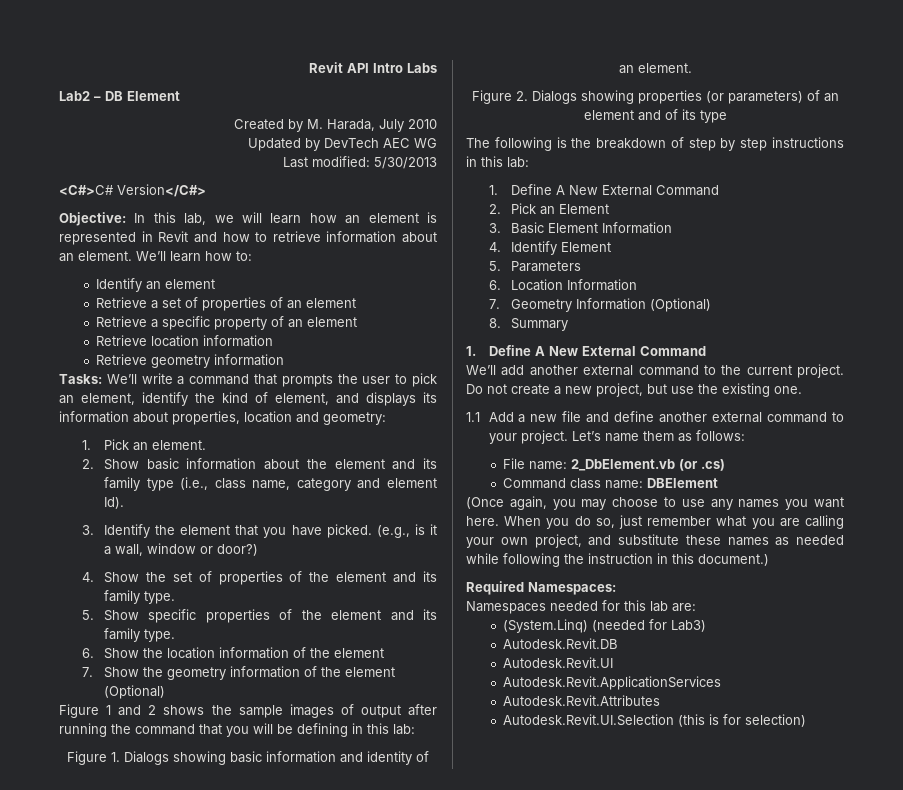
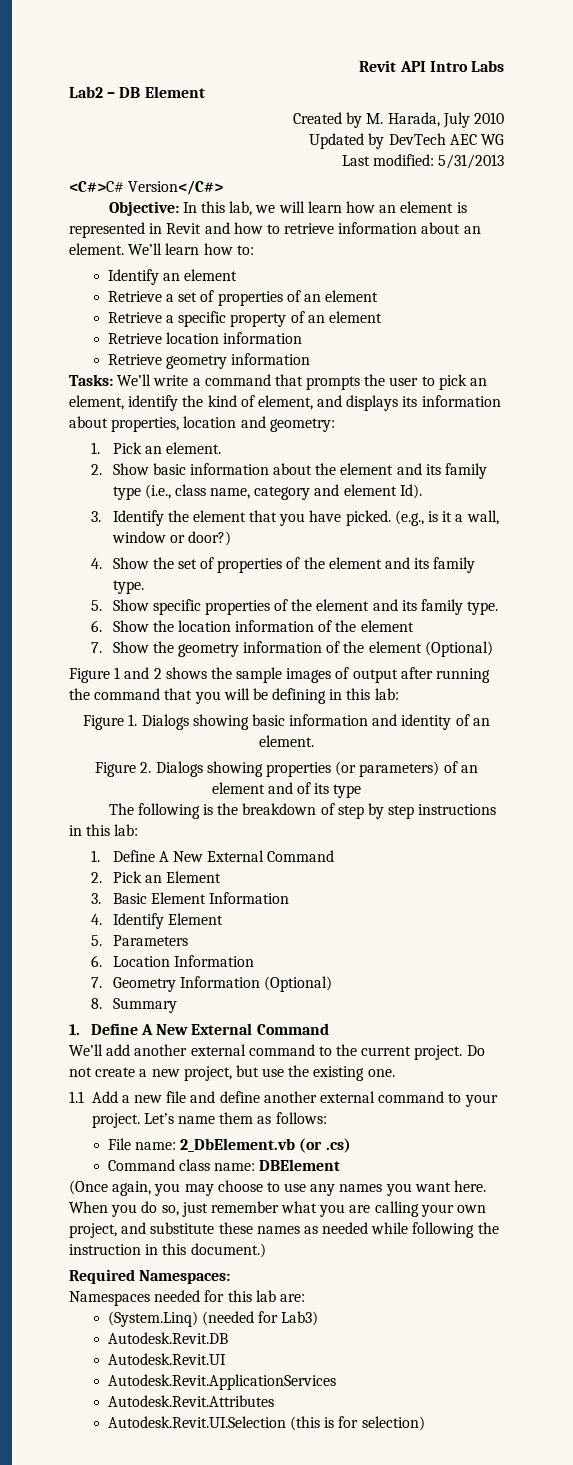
[374,157,437,169] 5/30/2013 -> [438,154,504,169] 5/31/2013

